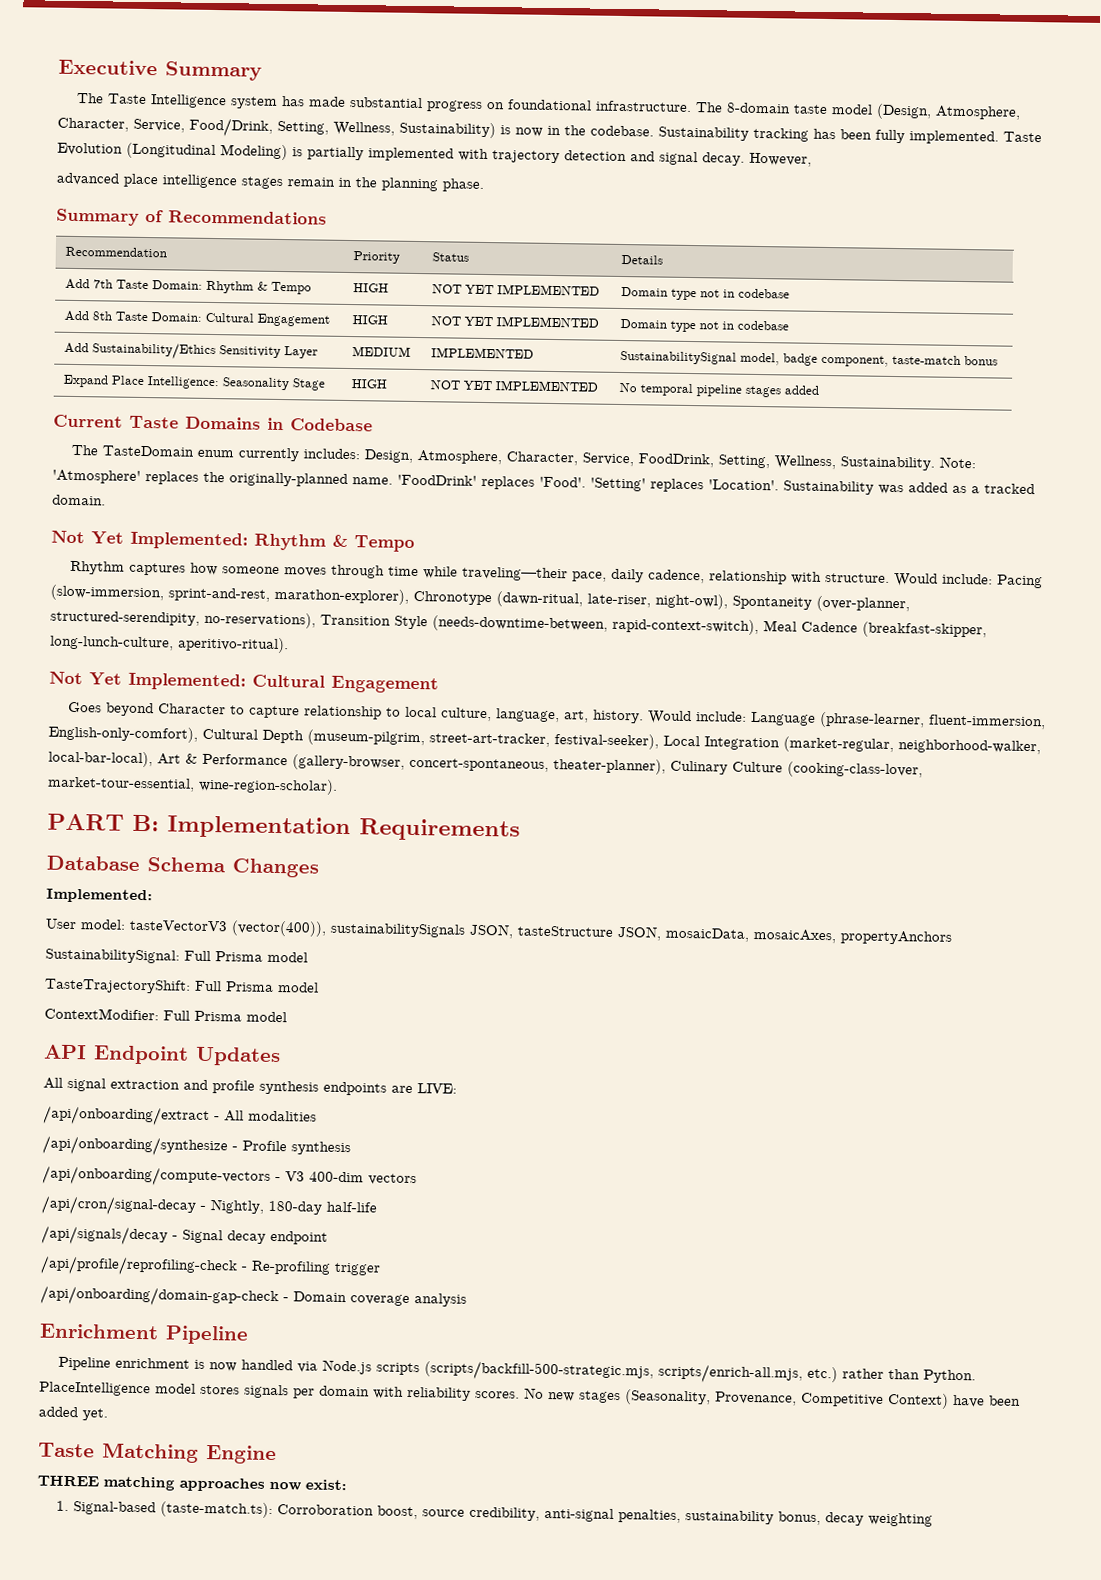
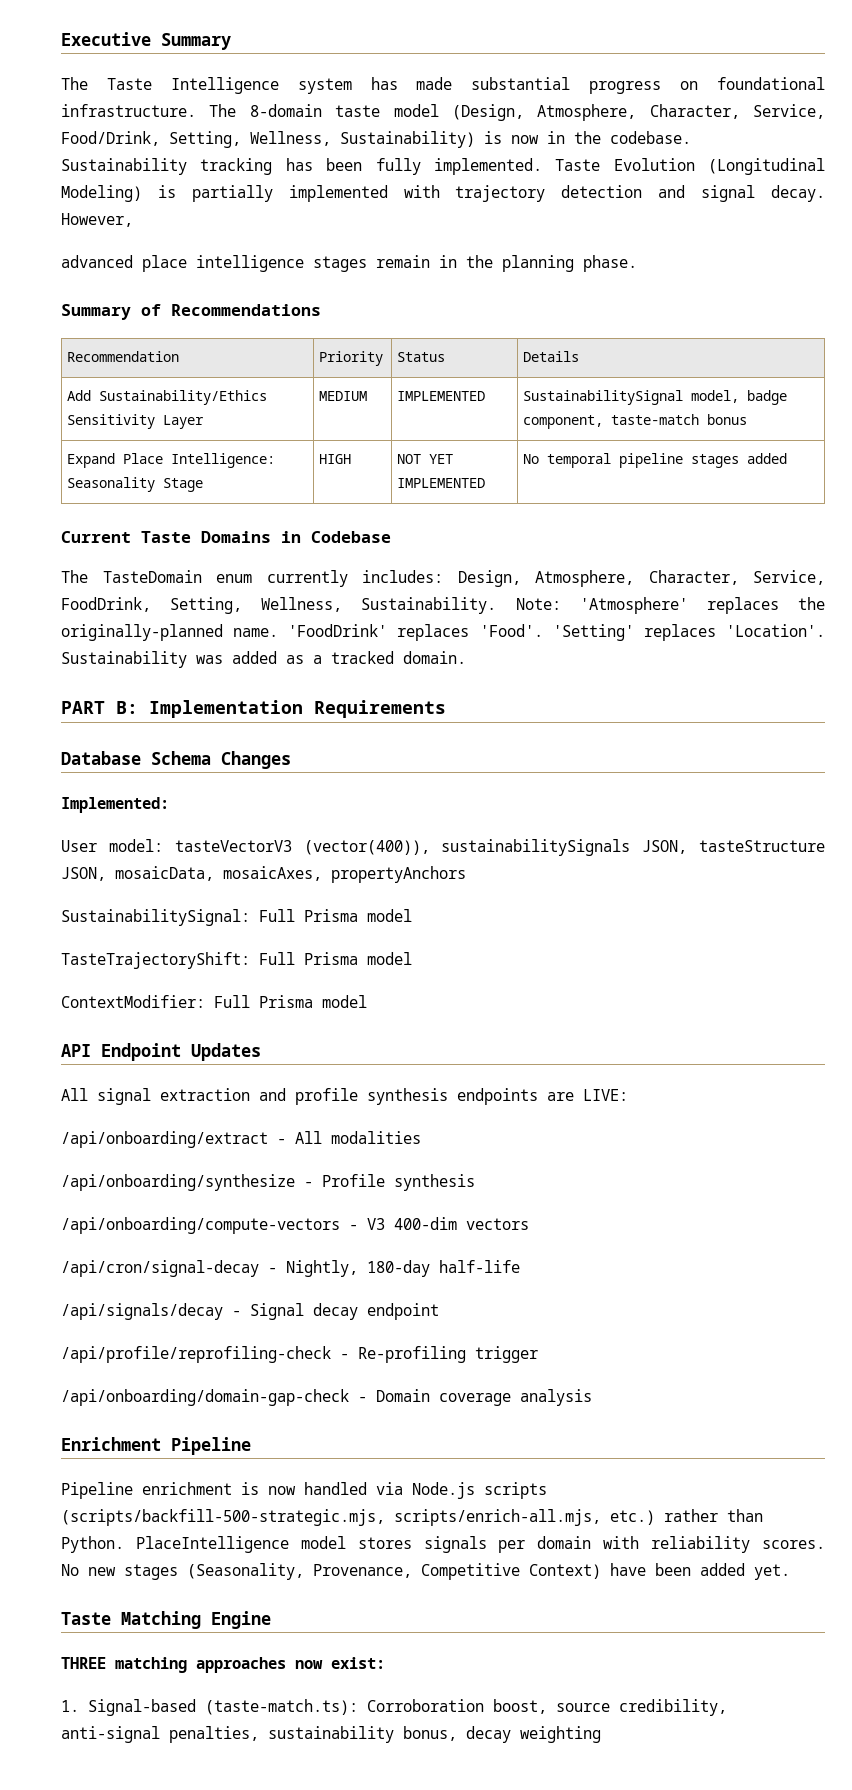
[65,278,313,295] [353,283,390,293] [432,284,601,296] [621,286,791,301] [64,310,331,327] [352,315,389,325] [431,316,600,328] [620,318,790,333] // Add 7th Taste Domain: Rhythm & Tempo | HIGH | NOT YET IMPLEMENTED | Domain type not in codebase // Add 8th Taste Domain: Cultural Engagement | HIGH | NOT YET IMPLEMENTED | Domain type not in codebase -> (580, 356) none
[51,530,415,552] [70,560,1044,589] [50,584,910,613] [50,610,987,639] [50,635,289,654] [49,671,439,694] [68,701,1047,730] [48,725,1041,755] [48,750,923,779] [47,776,338,795] // Not Yet Implemented: Rhythm & Tempo // Rhythm captures how someone moves through time while traveling—their pace, daily cadence, relationship with structure. Would include: Pacing (slow-immersion, sprint-and-rest, marathon-explorer), Chronotype (dawn-ritual, late-riser, night-owl), Spontaneity (over-planner, structured-serendipity, no-reservations), Transition Style (needs-downtime-between, rapid-context-switch), Meal Cadence (breakfast-skipper, long-lunch-culture, aperitivo-ritual). // Not Yet Implemented: Cultural Engagement // Goes beyond Character to capture relationship to local culture, language, art, history. Would include: Language (phrase-learner, fluent-immersion, English-only-comfort), Cultural Depth (museum-pilgrim, street-art-tracker, festival-seeker), Local Integration (market-regular, neighborhood-walker, local-bar-local), Art & Performance (gallery-browser, concert-spontaneous, theater-planner), Culinary Culture (cooking-class-lover, market-tour-essential, wine-region-scholar). -> (466, 657) none

